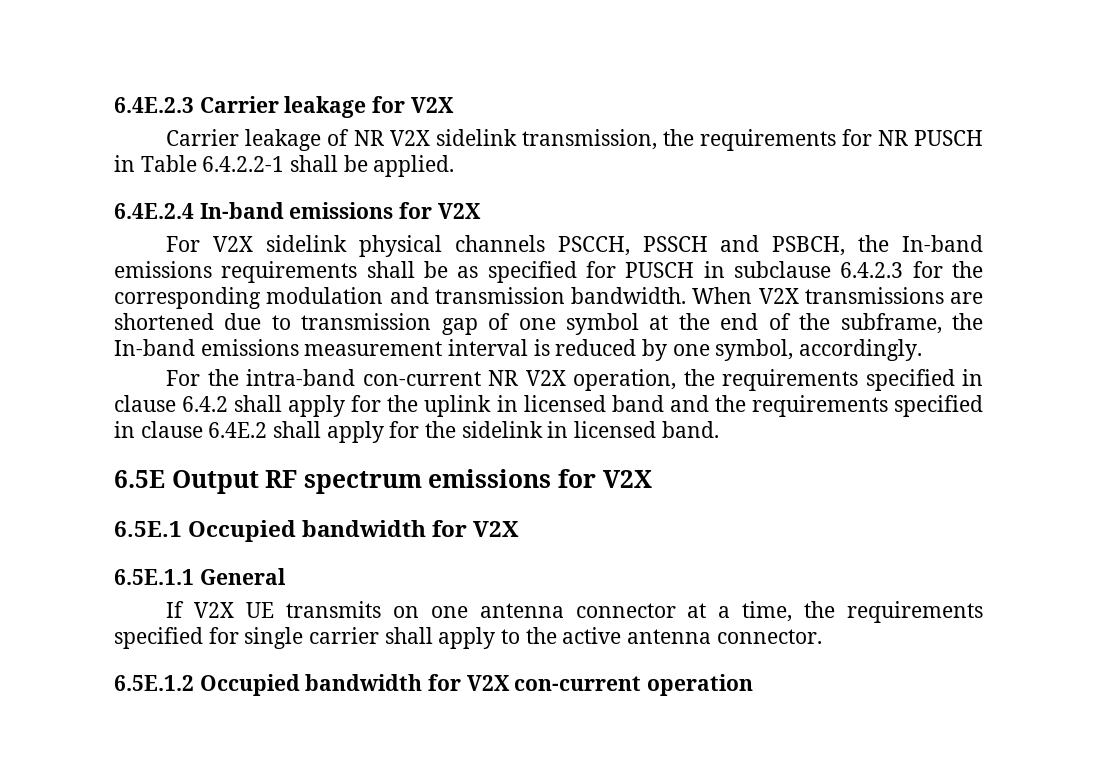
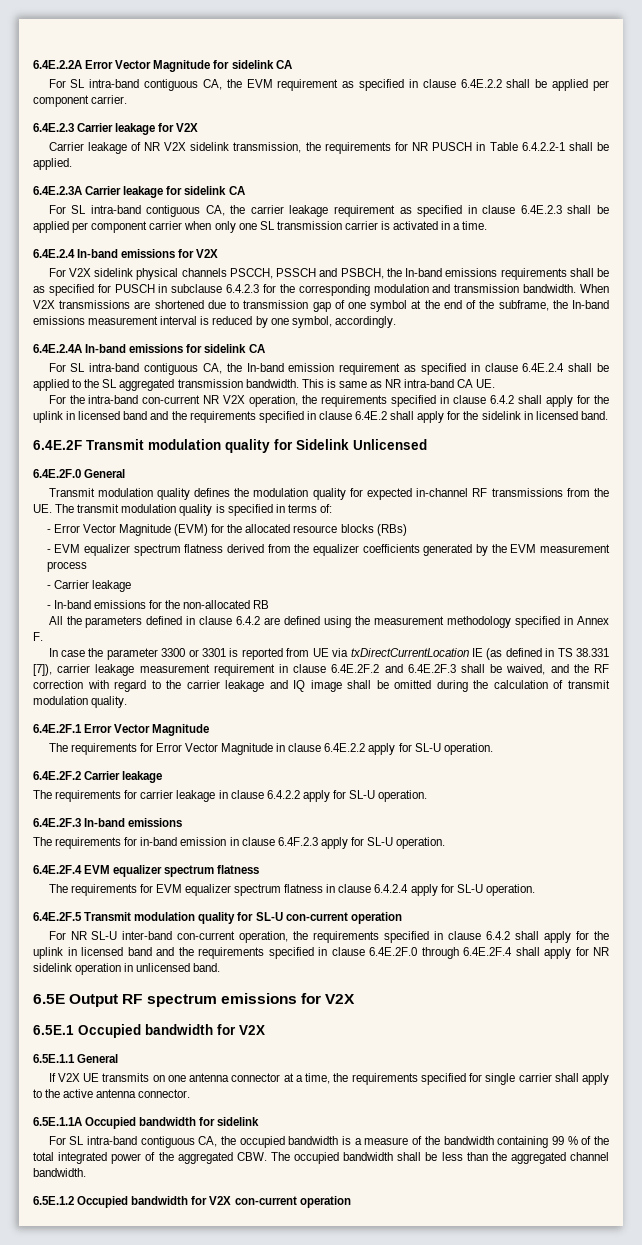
(114, 105) none -> [33,60,292,72] [48,79,610,91] [33,95,128,107] 6.4E.2.2A Error Vector Magnitude for sidelink CA // For SL intra-band contiguous CA, the EVM requirement as specified in clause 6.4E.2.2 shall be applied per component carrier. //
(455, 166) none -> [33,186,245,198] [48,205,609,217] [33,221,488,233] // 6.4E.2.3A Carrier leakage for sidelink CA // For SL intra-band contiguous CA, the carrier leakage requirement as specified in clause 6.4E.2.3 shall be applied per component carrier when only one SL transmission carrier is activated in a time.
(923, 350) none -> [33,344,265,353] [48,363,609,375] [33,379,496,391] // 6.4E.2.4A In-band emissions for sidelink CA // For SL intra-band contiguous CA, the In-band emission requirement as specified in clause 6.4E.2.4 shall be applied to the SL aggregated transmission bandwidth. This is same as NR intra-band CA UE.
(719, 429) none -> [33,439,427,453] [33,469,126,478] [48,488,609,500] [33,504,332,516] [46,524,407,536] [46,544,610,556] [46,561,87,572] [46,580,131,592] [46,600,270,609] [48,616,609,628] [33,632,43,641] [48,648,609,660] [33,664,609,676] [33,680,610,692] [33,696,128,708] [33,724,210,736] [48,743,493,755] [33,771,163,783] [33,790,428,802] [33,818,183,827] [33,837,446,849] [33,865,260,877] [48,884,535,896] [33,912,402,924] [48,931,609,943] [33,947,609,959] [33,963,221,975] // 6.4E.2F Transmit modulation quality for Sidelink Unlicensed // 6.4E.2F.0 General // Transmit modulation quality defines the modulation quality for expected in-channel RF transmissions from the UE. The transmit modulation quality is specified in terms of: // - Error Vector Magnitude (EVM) for the allocated resource blocks (RBs) // - EVM equalizer spectrum flatness derived from the equalizer coefficients generated by the EVM measurement process // - Carrier leakage // - In-band emissions for the non-allocated RB // All the parameters defined in clause 6.4.2 are defined using the measurement methodology specified in Annex F. // In case the parameter 3300 or 3301 is reported from UE via txDirectCurrentLocation IE (as defined in TS 38.331 [7]), carrier leakage measurement requirement in clause 6.4E.2F.2 and 6.4E.2F.3 shall be waived, and the RF correction with regard to the carrier leakage and IQ image shall be omitted during the calculation of transmit modulation quality. // 6.4E.2F.1 Error Vector Magnitude // The requirements for Error Vector Magnitude in clause 6.4E.2.2 apply for SL-U operation. // 6.4E.2F.2 Carrier leakage // The requirements for carrier leakage in clause 6.4.2.2 apply for SL-U operation. // 6.4E.2F.3 In-band emissions // The requirements for in-band emission in clause 6.4F.2.3 apply for SL-U operation. // 6.4E.2F.4 EVM equalizer spectrum flatness // The requirements for EVM equalizer spectrum flatness in clause 6.4.2.4 apply for SL-U operation. // 6.4E.2F.5 Transmit modulation quality for SL-U con-current operation // For NR SL-U inter-band con-current operation, the requirements specified in clause 6.4.2 shall apply for the uplink in licensed band and the requirements specified in clause 6.4E.2F.0 through 6.4E.2F.4 shall apply for NR sidelink operation in unlicensed band.
(822, 636) none -> [33,1117,260,1129] [48,1136,610,1148] [33,1152,609,1164] [33,1168,86,1177] // 6.5E.1.1A Occupied bandwidth for sidelink // For SL intra-band contiguous CA, the occupied bandwidth is a measure of the bandwidth containing 99 % of the total integrated power of the aggregated CBW. The occupied bandwidth shall be less than the aggregated channel bandwidth.

